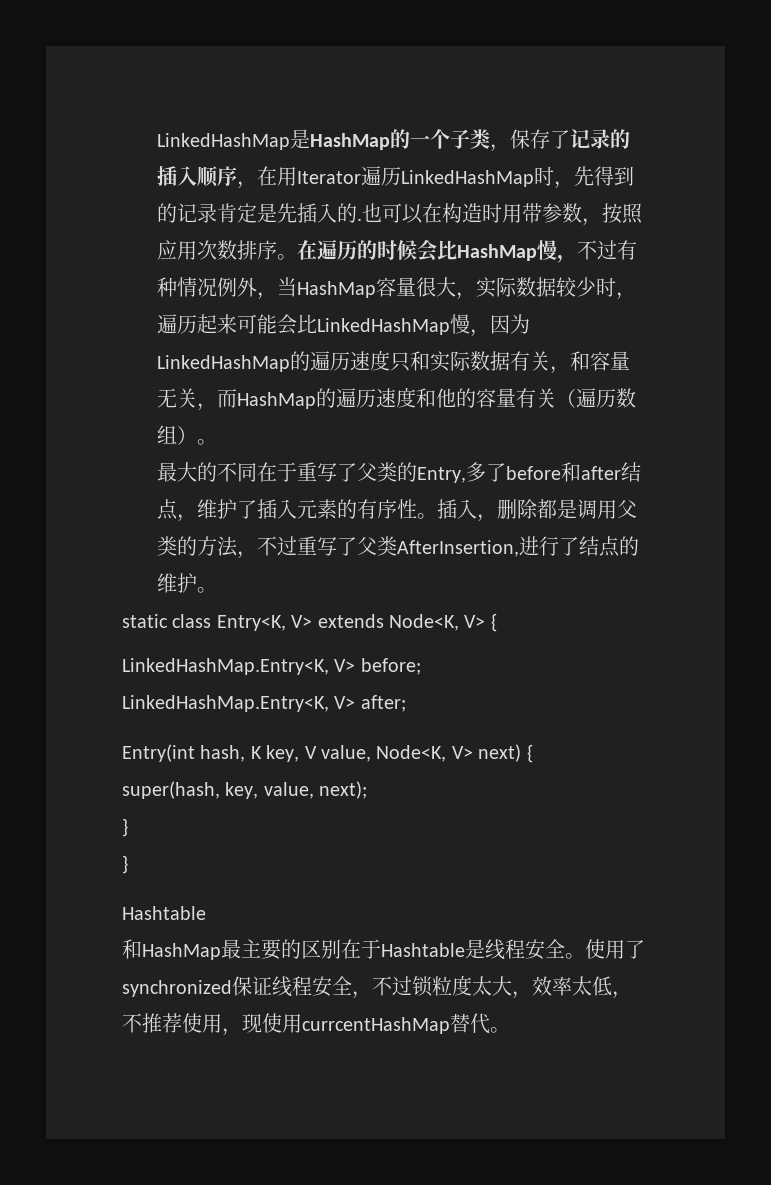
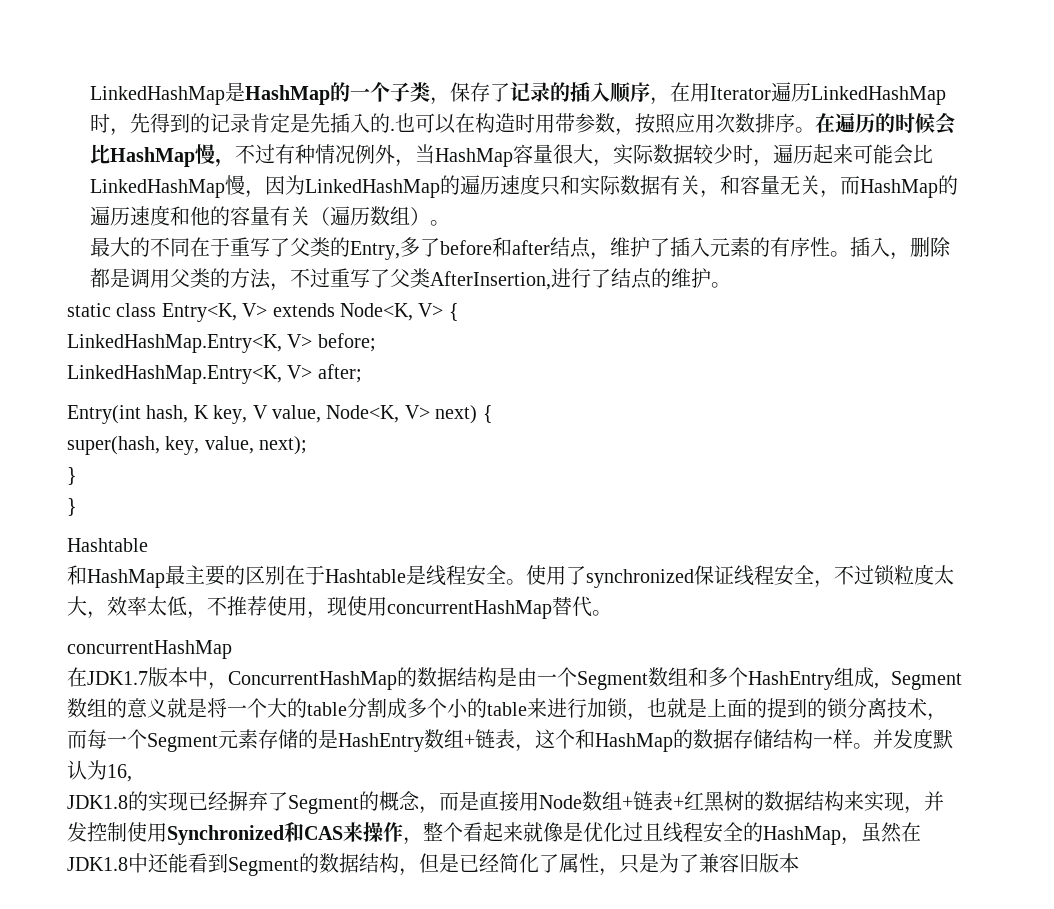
[302,1017,450,1034] currcentHashMap -> [387,600,552,619] concurrentHashMap
(510, 1030) none -> [67,640,232,659] [67,667,962,690] [67,698,947,721] [67,728,953,752] [67,760,132,782] [67,791,944,814] [67,822,921,845] [67,853,799,876] // concurrentHashMap // 在JDK1.7版本中，ConcurrentHashMap的数据结构是由一个Segment数组和多个HashEntry组成, Segment数组的意义就是将一个大的table分割成多个小的table来进行加锁，也就是上面的提到的锁分离技术，而每一个Segment元素存储的是HashEntry数组+链表，这个和HashMap的数据存储结构一样。并发度默认为16, // JDK1.8的实现已经摒弃了Segment的概念，而是直接用Node数组+链表+红黑树的数据结构来实现，并发控制使用Synchronized和CAS来操作，整个看起来就像是优化过且线程安全的HashMap，虽然在JDK1.8中还能看到Segment的数据结构，但是已经简化了属性，只是为了兼容旧版本

